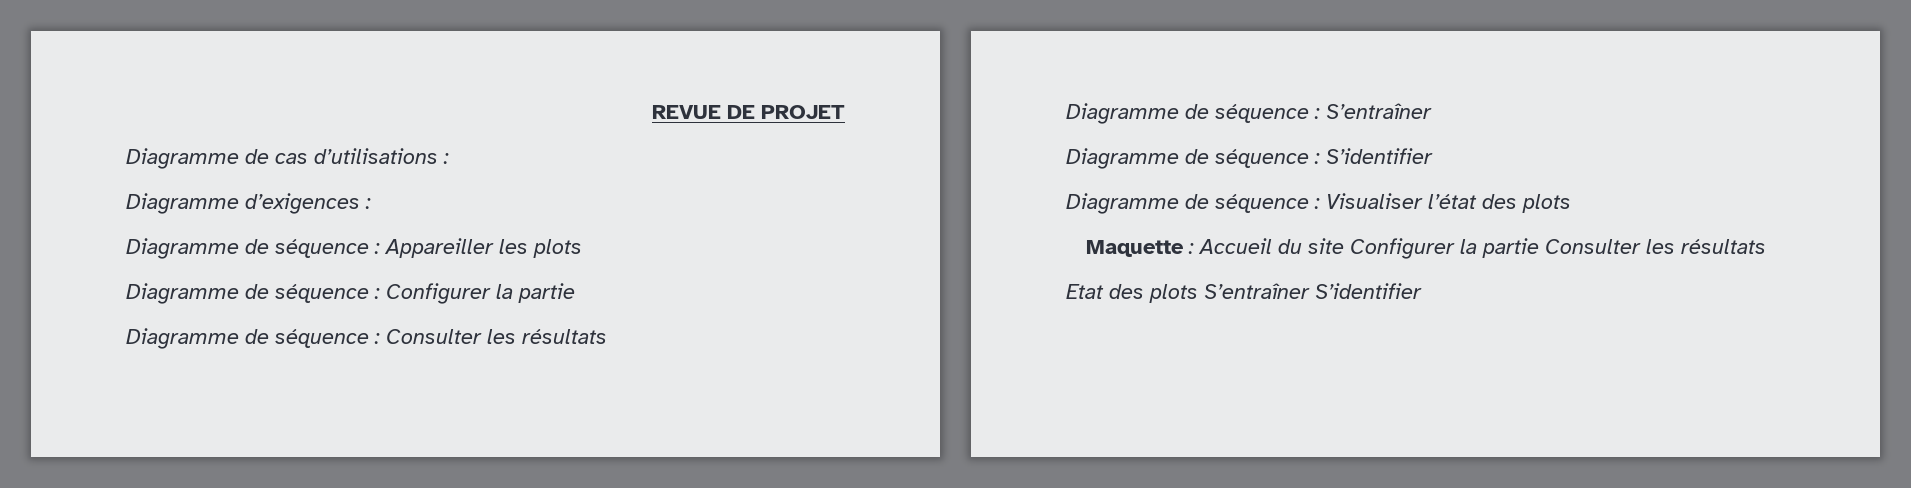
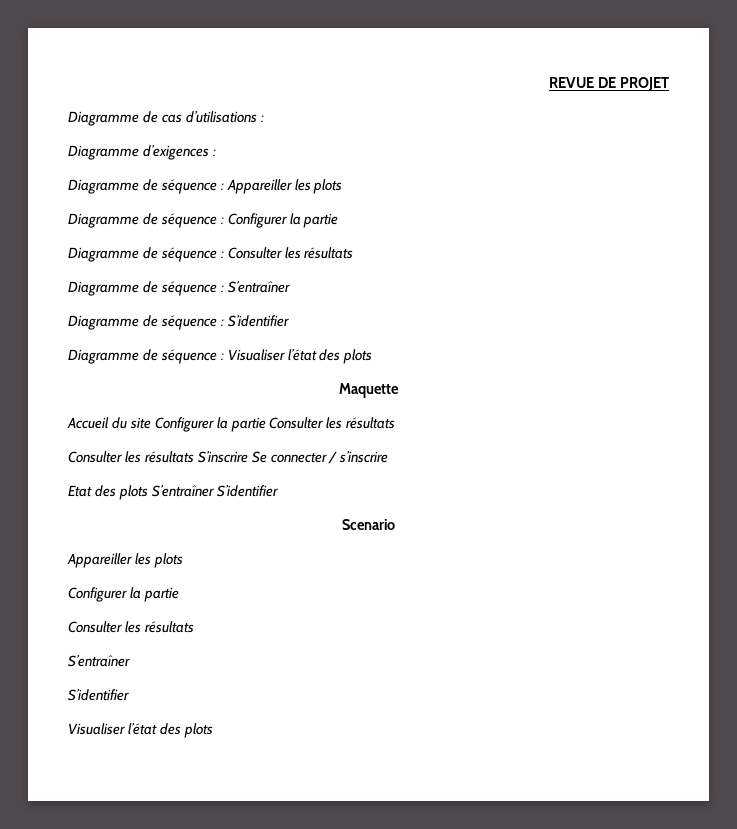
[1187,243,1194,254] : -> (399, 390) //
(1766, 246) none -> [68,451,389,464] // Consulter les résultats S’inscrire Se connecter / s’inscrire
(1422, 291) none -> [342,519,395,530] [67,553,183,568] [68,587,179,602] [68,621,194,633] [68,655,130,667] [68,689,129,701] [68,723,213,738] // Scenario // Appareiller les plots // Configurer la partie // Consulter les résultats // S’entraîner // S’identifier // Visualiser l’état des plots

